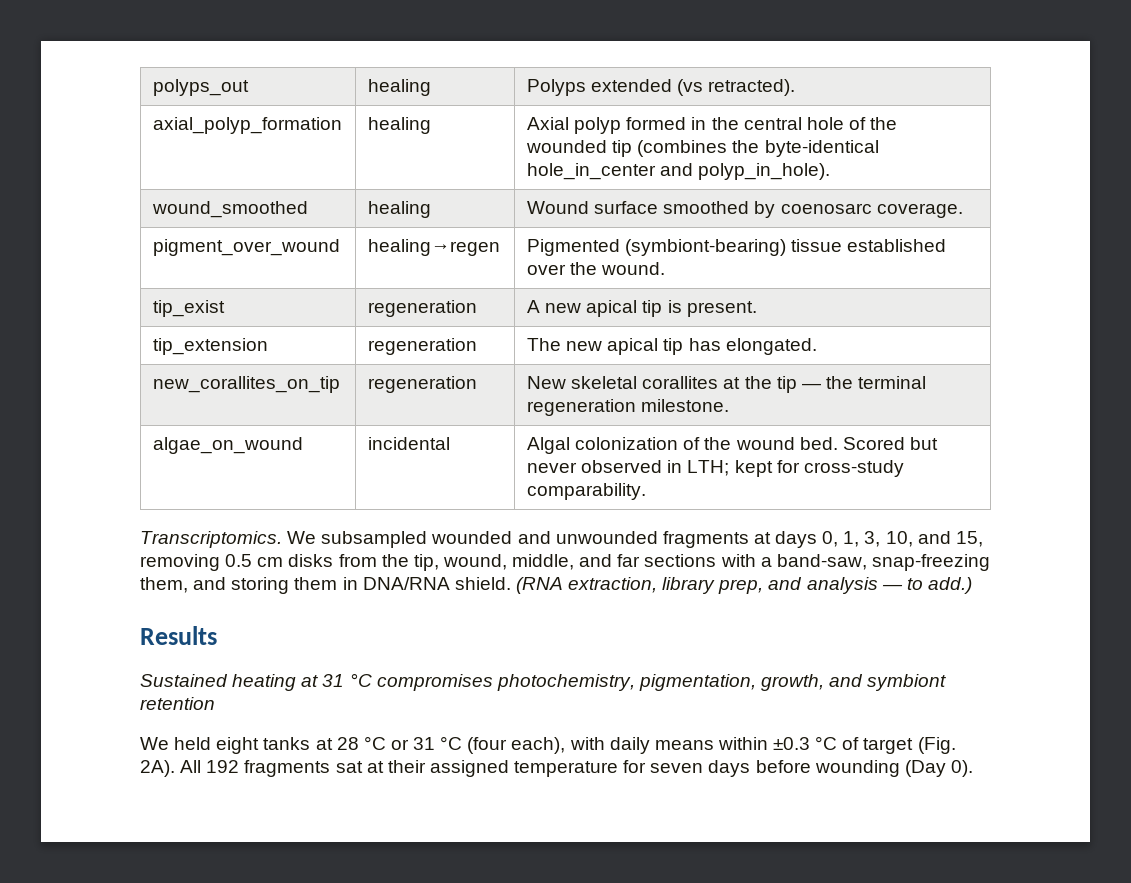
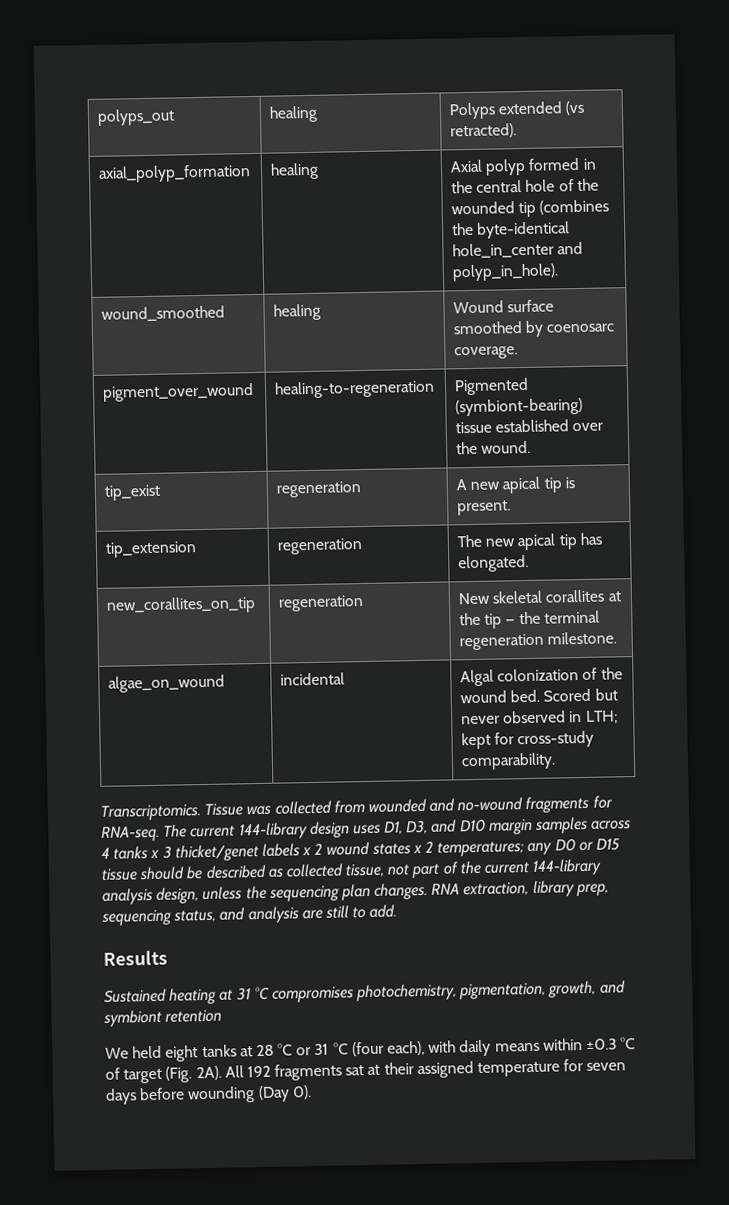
[367,239,500,256] healing→regen -> [274,379,436,399] healing-to-regeneration
[287,531,983,548] [140,554,990,571] [140,577,972,594] We subsampled wounded and unwounded fragments at days 0, 1, 3, 10, and 15, removing 0.5 cm disks from the tip, wound, middle, and far sections with a band-saw, snap-freezing them, and storing them in DNA/RNA shield. (RNA extraction, library prep, and analysis — to add.) -> [204,795,613,816] [101,816,632,842] [101,838,620,862] [101,858,603,881] [102,880,609,905] [101,904,398,926] Tissue was collected from wounded and no-wound fragments for RNA-seq. The current 144-library design uses D1, D3, and D10 margin samples across 4 tanks x 3 thicket/genet labels x 2 wound states x 2 temperatures; any D0 or D15 tissue should be described as collected tissue, not part of the current 144-library analysis design, unless the sequencing plan changes. RNA extraction, library prep, sequencing status, and analysis are still to add.

